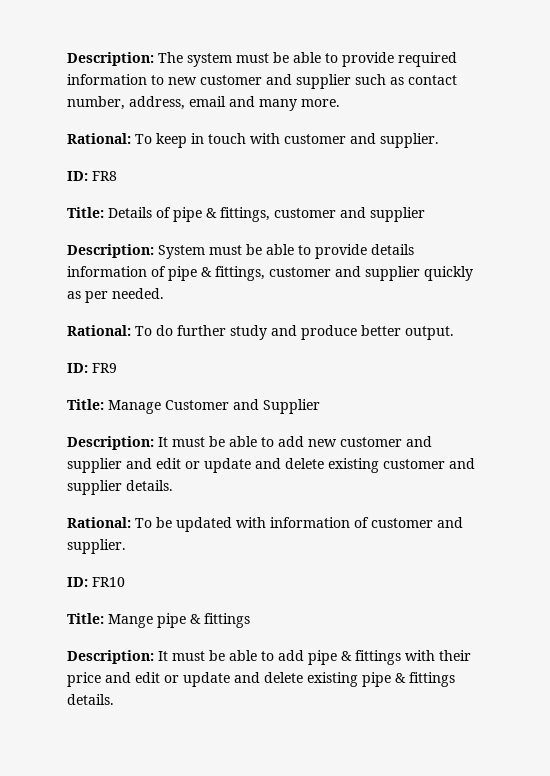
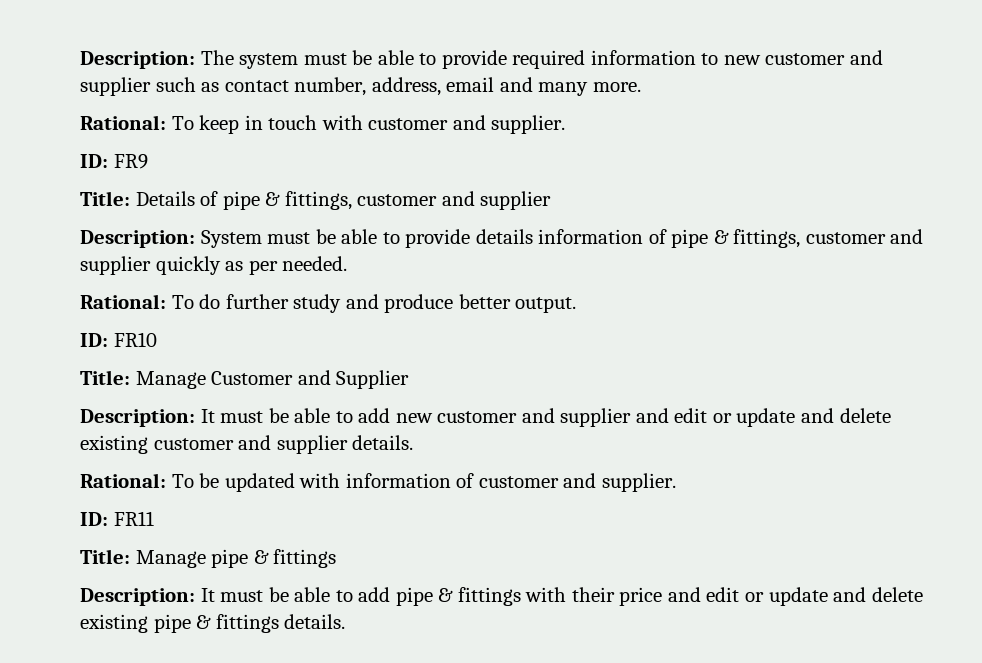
[92,171,117,181] FR8 -> [113,154,148,169] FR9
[92,363,117,373] FR9 -> [113,332,157,347] FR10
[92,577,125,587] [67,613,153,628] FR10 // Title: Mange -> [113,511,154,526] [80,549,206,568] FR11 // Title: Manage

